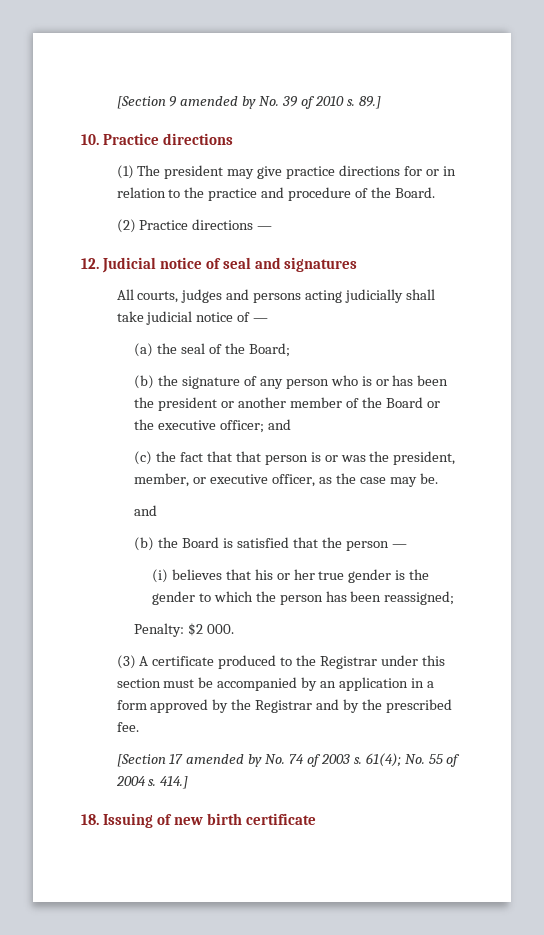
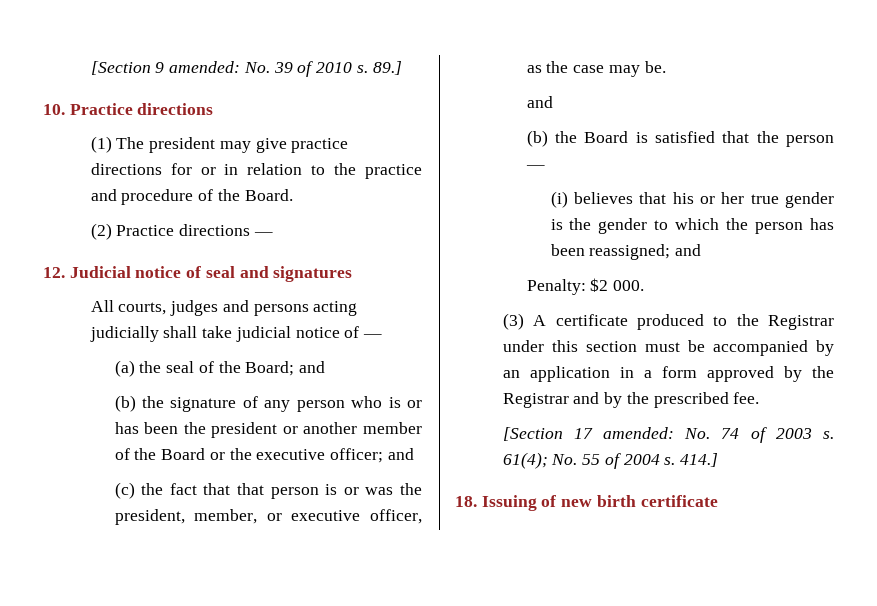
[180,96,257,109] amended by -> [169,61,241,73] amended:
(290, 350) none -> [298,361,325,373] and
(455, 598) none -> [674,244,701,256] and
[186,754,263,767] amended by -> [603,427,675,439] amended:

